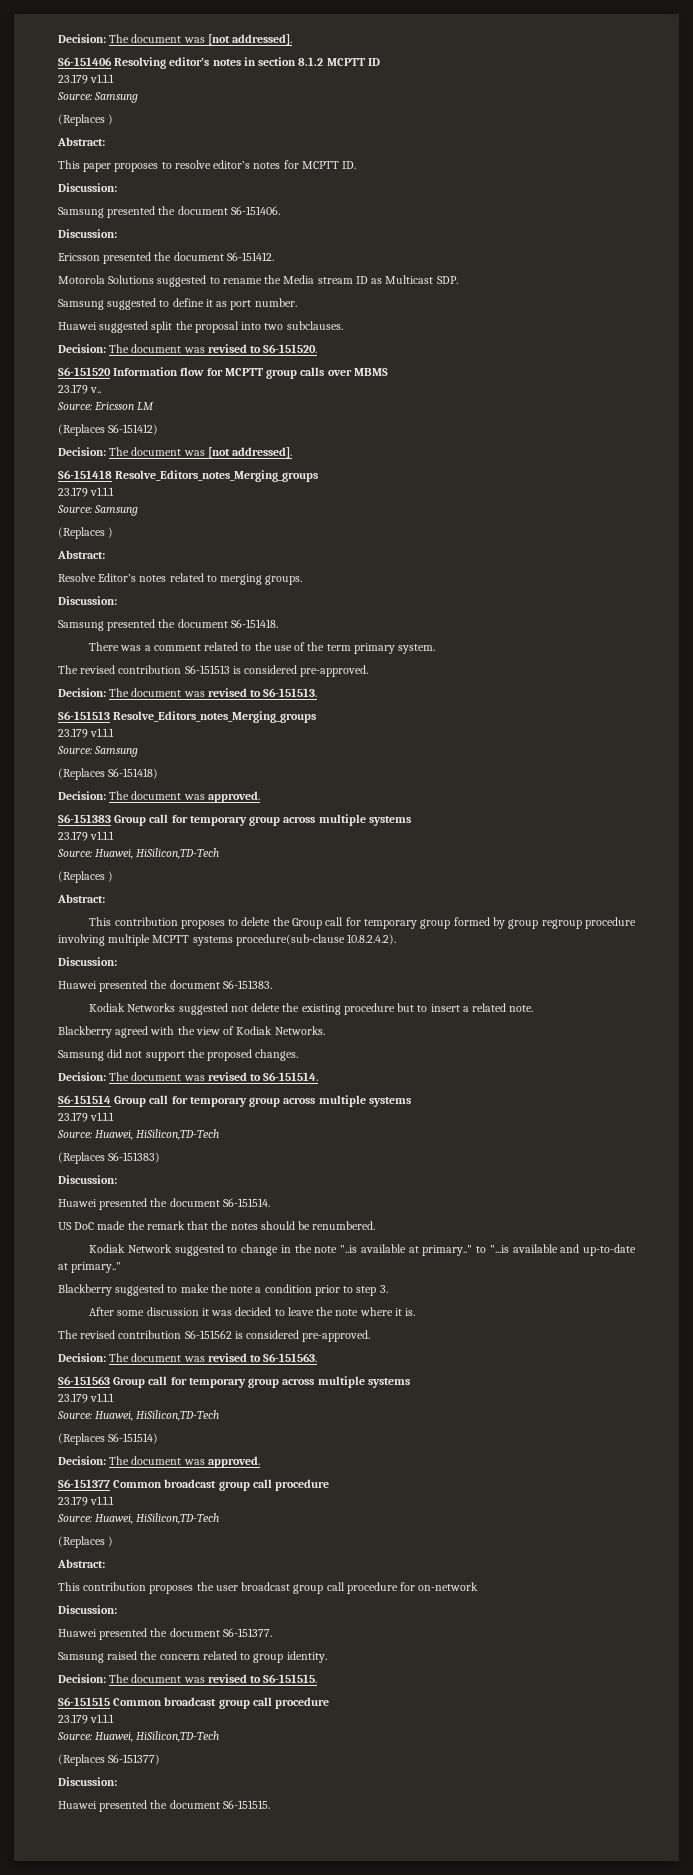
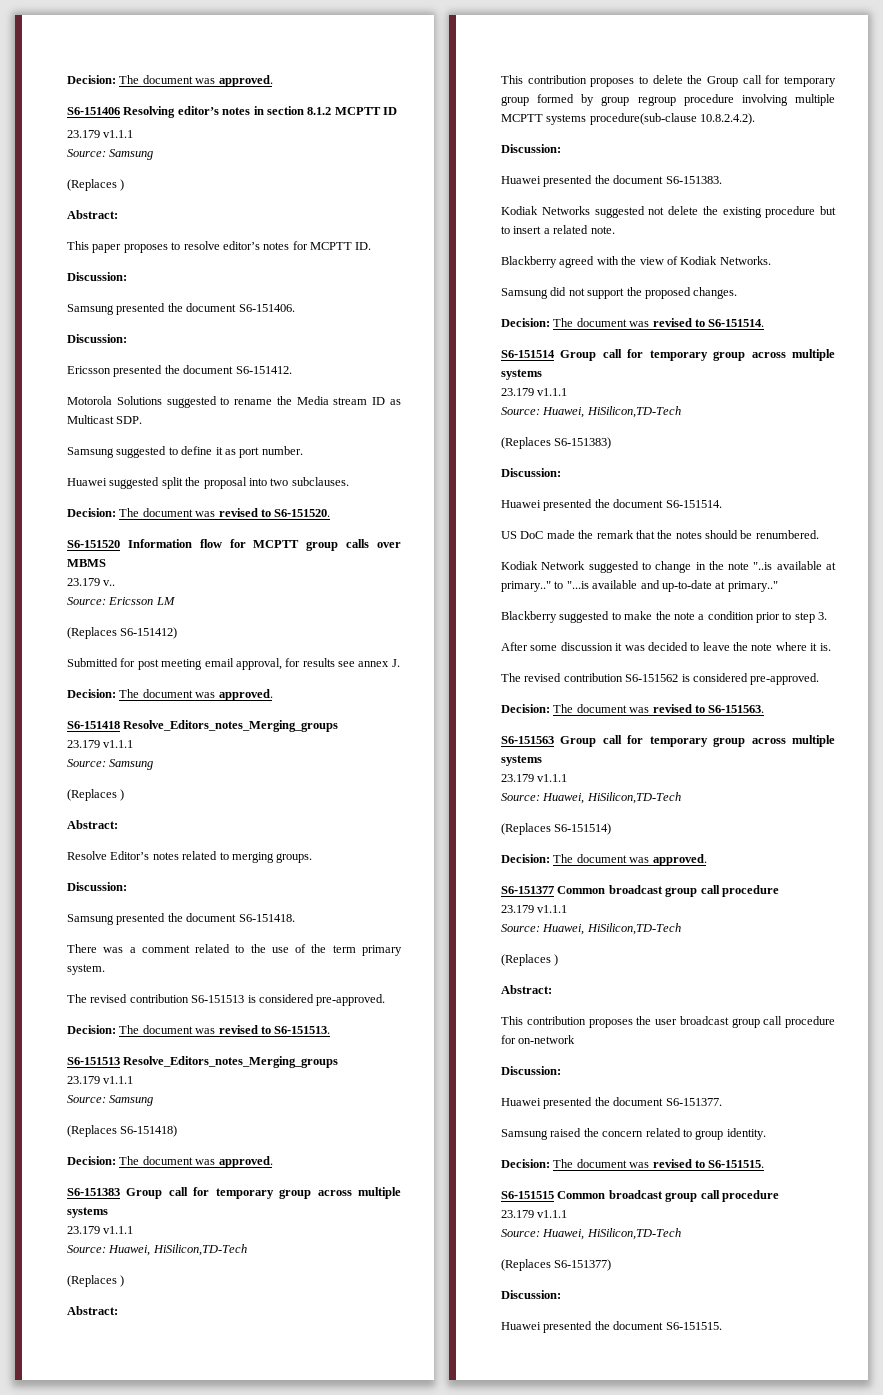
[58,34,293,45] Decision: The document was [not addressed]. -> [67,75,273,87] Decision: The document was approved.
[58,447,293,458] // Decision: The document was [not addressed]. -> [67,658,400,670] [67,689,273,701] // Submitted for post meeting email approval, for results see annex J. // Decision: The document was approved.

